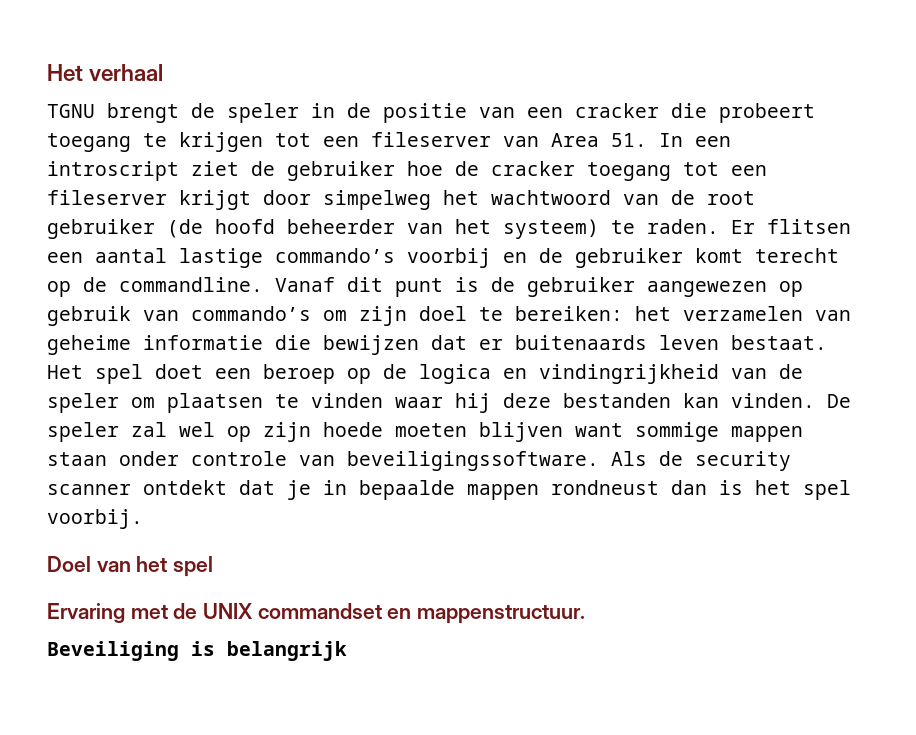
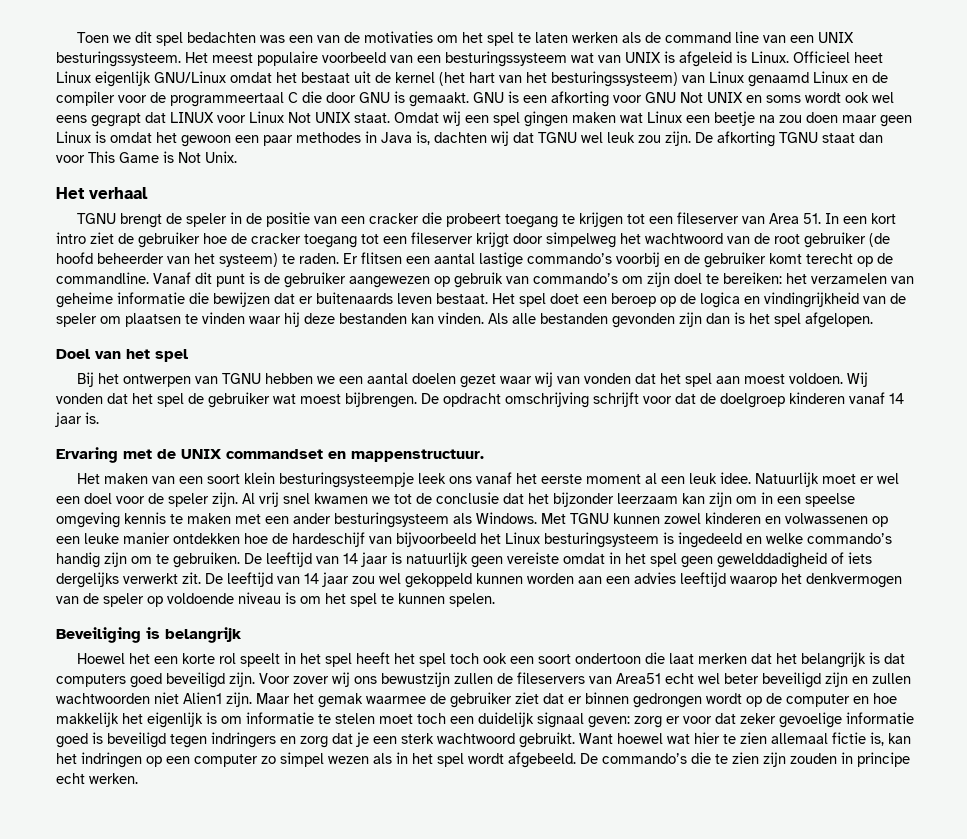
(47, 72) none -> [76,31,854,46] [56,51,883,67] [56,71,888,87] [56,91,894,107] [56,111,912,127] [56,131,883,147] [56,151,237,163] Toen we dit spel bedachten was een van de motivaties om het spel te laten werken als de command line van een UNIX besturingssysteem. Het meest populaire voorbeeld van een besturingssysteem wat van UNIX is afgeleid is Linux. Officieel heet Linux eigenlijk GNU/Linux omdat het bestaat uit de kernel (het hart van het besturingssysteem) van Linux genaamd Linux en de compiler voor de programmeertaal C die door GNU is gemaakt. GNU is een afkorting voor GNU Not UNIX en soms wordt ook wel eens gegrapt dat LINUX voor Linux Not UNIX staat. Omdat wij een spel gingen maken wat Linux een beetje na zou doen maar geen Linux is omdat het gewoon een paar methodes in Java is, dachten wij dat TGNU wel leuk zou zijn. De afkorting TGNU staat dan voor This Game is Not Unix. //
[47,161,179,181] introscript -> [870,213,896,224] [56,232,86,244] kort intro
[827,394,851,408] [47,422,803,442] [47,451,791,471] [47,480,659,500] De speler zal wel op zijn hoede moeten blijven want sommige mappen staan onder controle van beveiligingssoftware. Als de security scanner ontdekt dat je in bepaalde mappen rondneust -> [488,312,702,328] Als alle bestanden gevonden zijn
[47,509,143,529] voorbij. -> [805,312,873,328] afgelopen.
(214, 566) none -> [76,372,868,388] [56,392,904,408] [55,412,99,427] // Bij het ontwerpen van TGNU hebben we een aantal doelen gezet waar wij van vonden dat het spel aan moest voldoen. Wij vonden dat het spel de gebruiker wat moest bijbrengen. De opdracht omschrijving schrijft voor dat de doelgroep kinderen vanaf 14 jaar is.
[47,641,347,661] Beveiliging is belangrijk -> [76,472,899,488] [56,492,855,507] [56,512,888,528] [56,532,892,548] [56,552,872,568] [56,572,902,588] [56,592,495,607] [56,627,242,643] [76,652,905,668] [56,672,911,688] [56,692,897,708] [56,712,914,728] [56,732,911,748] [56,752,910,768] [56,773,138,784] Het maken van een soort klein besturingsysteempje leek ons vanaf het eerste moment al een leuk idee. Natuurlijk moet er wel een doel voor de speler zijn. Al vrij snel kwamen we tot de conclusie dat het bijzonder leerzaam kan zijn om in een speelse omgeving kennis te maken met een ander besturingsysteem als Windows. Met TGNU kunnen zowel kinderen en volwassenen op een leuke manier ontdekken hoe de hardeschijf van bijvoorbeeld het Linux besturingsysteem is ingedeeld en welke commando’s handig zijn om te gebruiken. De leeftijd van 14 jaar is natuurlijk geen vereiste omdat in het spel geen gewelddadigheid of iets dergelijks verwerkt zit. De leeftijd van 14 jaar zou wel gekoppeld kunnen worden aan een advies leeftijd waarop het denkvermogen van de speler op voldoende niveau is om het spel te kunnen spelen. // Beveiliging is belangrijk // Hoewel het een korte rol speelt in het spel heeft het spel toch ook een soort ondertoon die laat merken dat het belangrijk is dat computers goed beveiligd zijn. Voor zover wij ons bewustzijn zullen de fileservers van Area51 echt wel beter beveiligd zijn en zullen wachtwoorden niet Alien1 zijn. Maar het gemak waarmee de gebruiker ziet dat er binnen gedrongen wordt op de computer en hoe makkelijk het eigenlijk is om informatie te stelen moet toch een duidelijk signaal geven: zorg er voor dat zeker gevoelige informatie goed is beveiligd tegen indringers en zorg dat je een sterk wachtwoord gebruikt. Want hoewel wat hier te zien allemaal fictie is, kan het indringen op een computer zo simpel wezen als in het spel wordt afgebeeld. De commando’s die te zien zijn zouden in principe echt werken.

